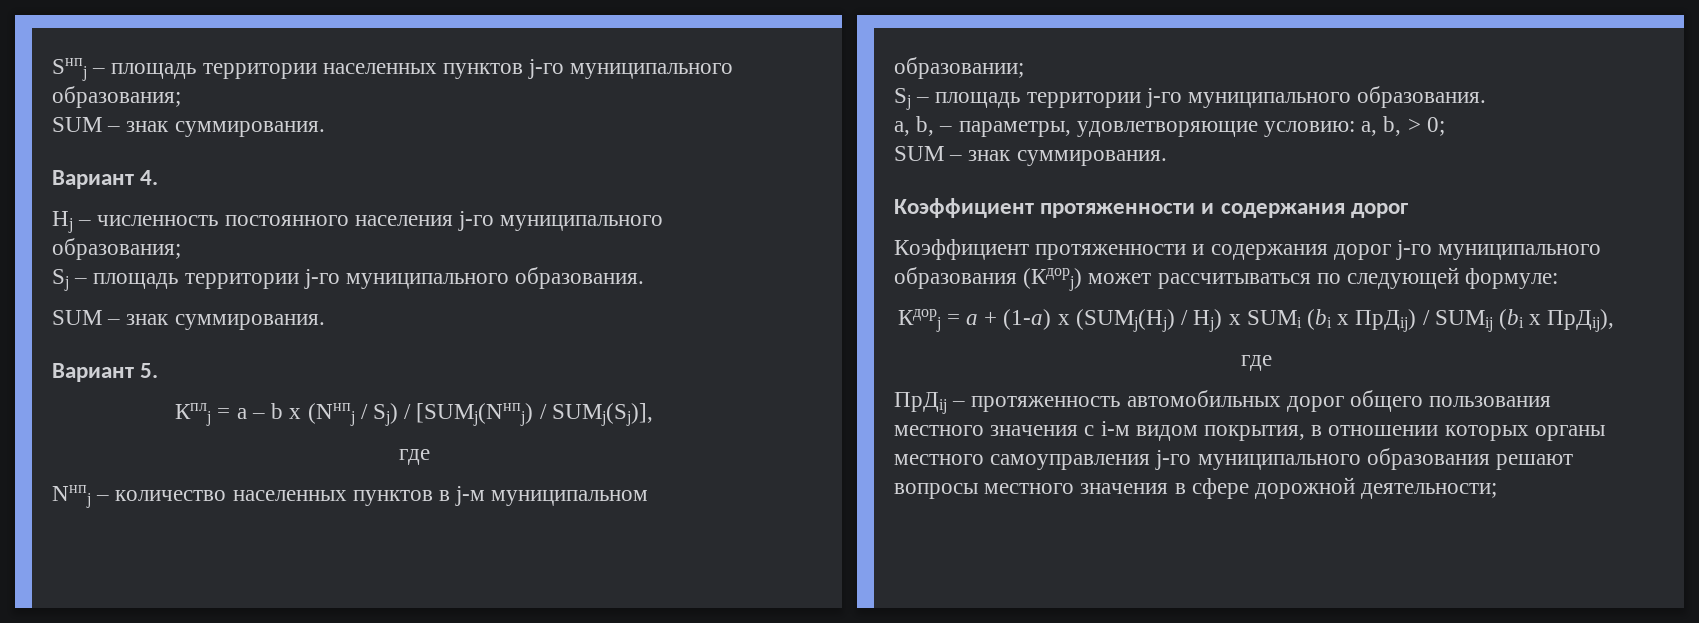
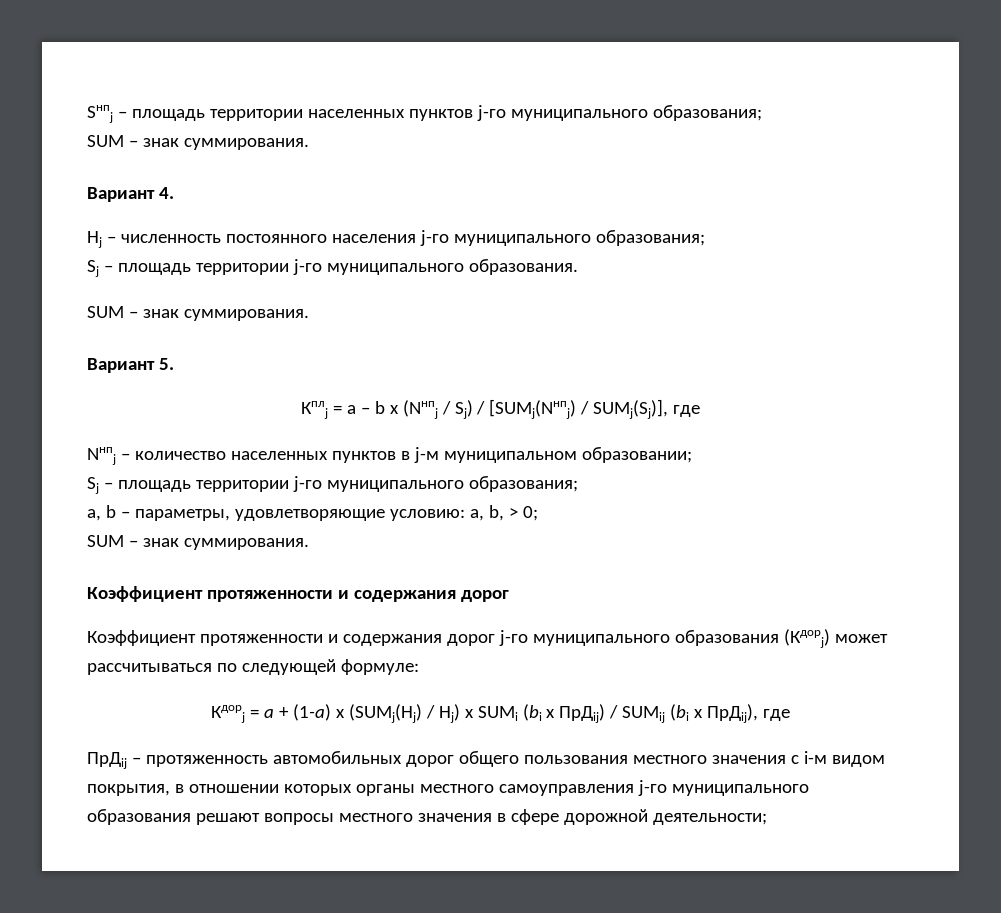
(653, 414) // -> (669, 409) none
[1357,86,1487,108] [894,116,935,136] образования. // a, b, -> [468,476,578,492] [87,505,116,521] образования; // a, b
(1615, 320) // -> (759, 713) none

